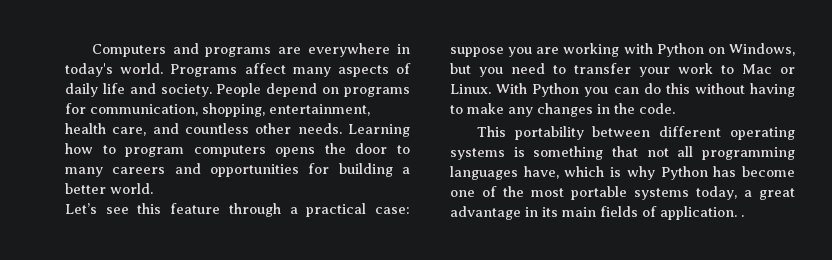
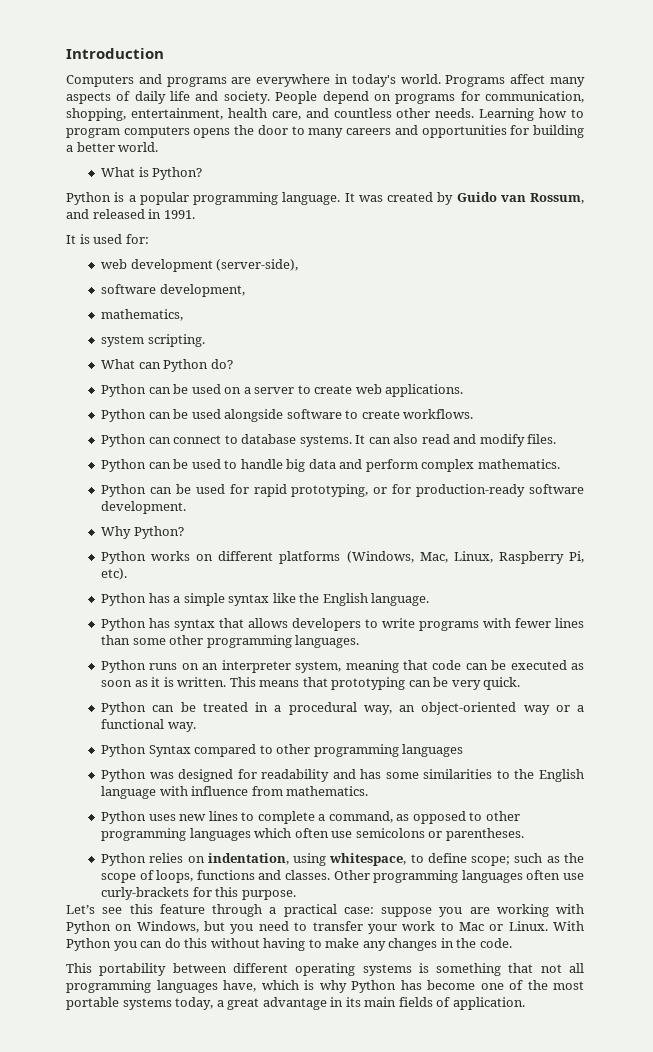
(91, 50) none -> [66,48,164,59] Introduction //
(153, 188) none -> [101,167,203,180] [66,192,584,205] [66,209,195,219] [66,234,149,244] [101,259,299,272] [101,284,245,297] [101,309,184,321] [101,334,205,347] [101,359,233,372] [101,384,464,397] [101,409,474,422] [101,434,557,447] [101,459,560,472] [101,484,584,497] [101,501,187,514] [101,526,184,539] [101,551,584,564] [101,568,128,580] [101,593,430,606] [101,618,584,631] [101,635,360,648] [101,660,584,673] [101,677,521,690] [101,702,584,715] [101,719,196,732] [101,744,464,757] [101,769,585,782] [101,786,369,799] [101,811,520,824] [101,828,524,841] [101,853,584,866] [101,870,584,883] [101,887,296,900] // What is Python? // Python is a popular programming language. It was created by Guido van Rossum, and released in 1991. // It is used for: // web development (server-side), // software development, // mathematics, // system scripting. // What can Python do? // Python can be used on a server to create web applications. // Python can be used alongside software to create workflows. // Python can connect to database systems. It can also read and modify files. // Python can be used to handle big data and perform complex mathematics. // Python can be used for rapid prototyping, or for production-ready software development. // Why Python? // Python works on different platforms (Windows, Mac, Linux, Raspberry Pi, etc). // Python has a simple syntax like the English language. // Python has syntax that allows developers to write programs with fewer lines than some other programming languages. // Python runs on an interpreter system, meaning that code can be executed as soon as it is written. This means that prototyping can be very quick. // Python can be treated in a procedural way, an object-oriented way or a functional way. // Python Syntax compared to other programming languages // Python was designed for readability and has some similarities to the English language with influence from mathematics. // Python uses new lines to complete a command, as opposed to other programming languages which often use semicolons or parentheses. // Python relies on indentation, using whitespace, to define scope; such as the scope of loops, functions and classes. Other programming languages often use curly-brackets for this purpose.
[741,215,744,217] . -> (525, 1003) none

